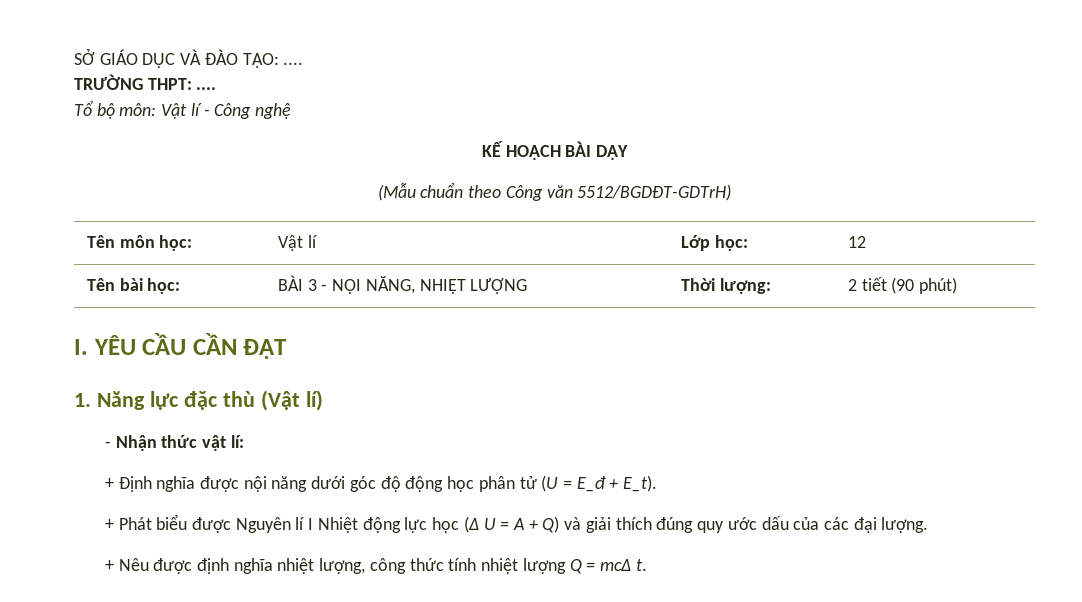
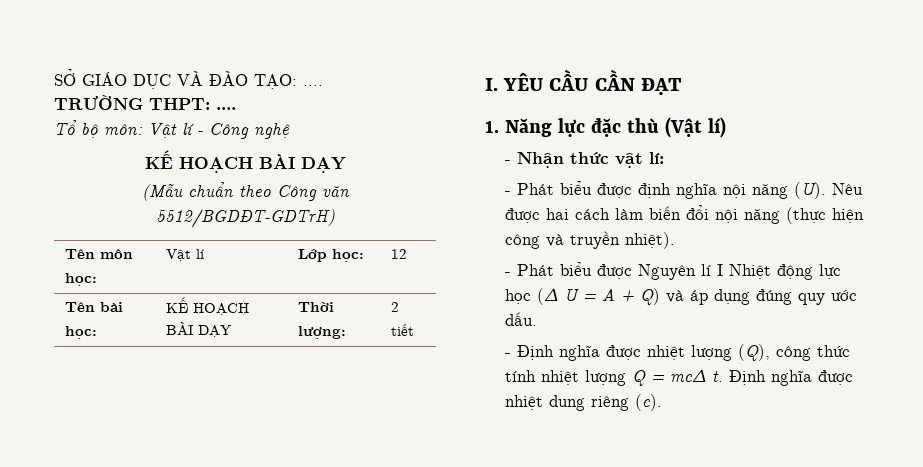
[278,275,528,294] BÀI 3 - NỘI NĂNG, NHIỆT LƯỢNG -> [165,297,249,315] [165,322,232,337] KẾ HOẠCH BÀI DẠY
[891,277,958,294] (90 phút) -> (414, 330) none
[104,475,658,492] [104,519,114,530] + Định nghĩa được nội năng dưới góc độ động học phân tử (U = E_đ + E_t). // + -> [504,181,863,199] [504,205,864,224] [504,231,675,249] [504,272,511,276] - Phát biểu được định nghĩa nội năng (U). Nêu được hai cách làm biến đổi nội năng (thực hiện công và truyền nhiệt). // -
[585,517,652,533] giải thích -> [689,289,750,305] áp dụng
[761,516,929,533] [104,558,366,574] dấu của các đại lượng. // + Nêu được định nghĩa nhiệt lượng, -> [504,312,537,326] [504,344,770,361] dấu. // - Định nghĩa được nhiệt lượng (Q),
(647, 565) none -> [728,370,853,386] [504,394,662,411] Định nghĩa được nhiệt dung riêng (c).

